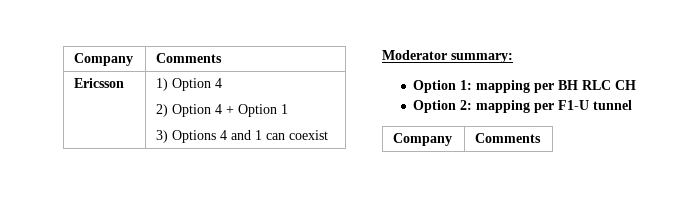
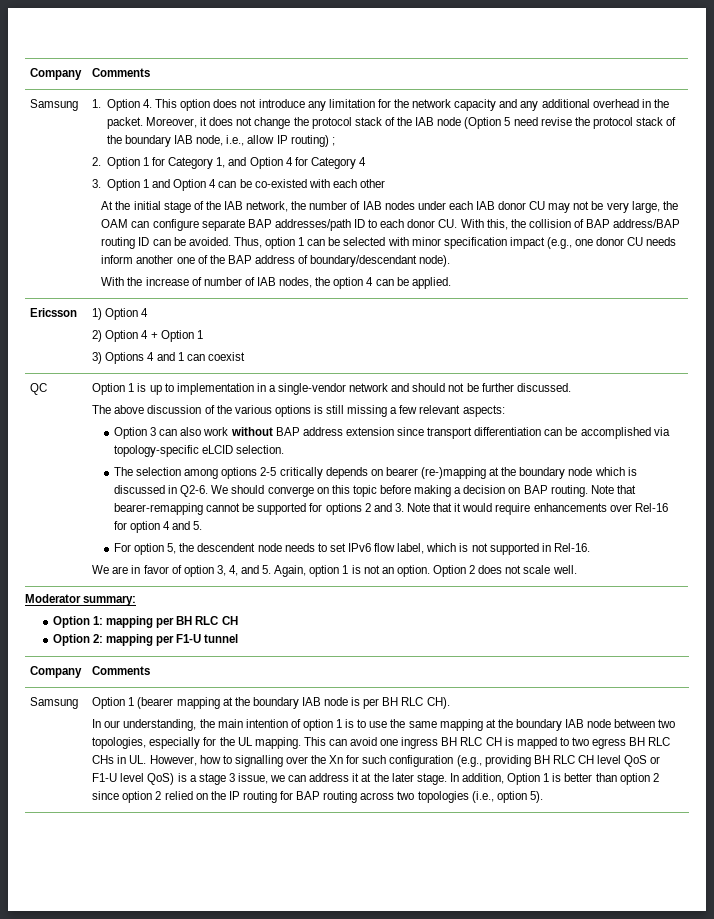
[74,53,134,66] [156,53,223,63] Company | Comments -> [30,68,83,80] [92,68,151,77] [30,99,79,111] [92,99,669,111] [106,117,677,129] [106,135,335,147] [92,157,366,169] [92,179,385,191] [101,201,678,213] [101,219,681,231] [101,237,677,249] [101,255,451,267] [101,277,451,289] Company | Comments // Samsung | 1. Option 4. This option does not introduce any limitation for the network capacity and any additional overhead in the packet. Moreover, it does not change the protocol stack of the IAB node (Option 5 need revise the protocol stack of the boundary IAB node, i.e., allow IP routing) ; // 2. Option 1 for Category 1, and Option 4 for Category 4 // 3. Option 1 and Option 4 can be co-existed with each other // At the initial stage of the IAB network, the number of IAB nodes under each IAB donor CU may not be very large, the OAM can configure separate BAP addresses/path ID to each donor CU. With this, the collision of BAP address/BAP routing ID can be avoided. Thus, option 1 can be selected with minor specification impact (e.g., one donor CU needs inform another one of the BAP address of boundary/descendant node). // With the increase of number of IAB nodes, the option 4 can be applied.
(329, 135) none -> [30,383,48,395] [92,383,571,395] [92,405,505,417] [114,427,670,439] [114,445,285,457] [114,467,637,479] [114,485,636,497] [114,503,668,515] [114,521,203,533] [114,543,590,555] [92,565,577,577] // QC | Option 1 is up to implementation in a single-vendor network and should not be further discussed. // The above discussion of the various options is still missing a few relevant aspects: // Option 3 can also work without BAP address extension since transport differentiation can be accomplished via topology-specific eLCID selection. // The selection among options 2-5 critically depends on bearer (re-)mapping at the boundary node which is discussed in Q2-6. We should converge on this topic before making a decision on BAP routing. Note that bearer-remapping cannot be supported for options 2 and 3. Note that it would require enhancements over Rel-16 for option 4 and 5. // For option 5, the descendent node needs to set IPv6 flow label, which is not supported in Rel-16. // We are in favor of option 3, 4, and 5. Again, option 1 is not an option. Option 2 does not scale well.
(542, 138) none -> [30,697,79,709] [92,697,450,709] [92,719,676,731] [92,737,671,749] [92,755,661,767] [92,773,659,785] [92,791,543,803] // Samsung | Option 1 (bearer mapping at the boundary IAB node is per BH RLC CH). // In our understanding, the main intention of option 1 is to use the same mapping at the boundary IAB node between two topologies, especially for the UL mapping. This can avoid one ingress BH RLC CH is mapped to two egress BH RLC CHs in UL. However, how to signalling over the Xn for such configuration (e.g., providing BH RLC CH level QoS or F1-U level QoS) is a stage 3 issue, we can address it at the later stage. In addition, Option 1 is better than option 2 since option 2 relied on the IP routing for BAP routing across two topologies (i.e., option 5).

